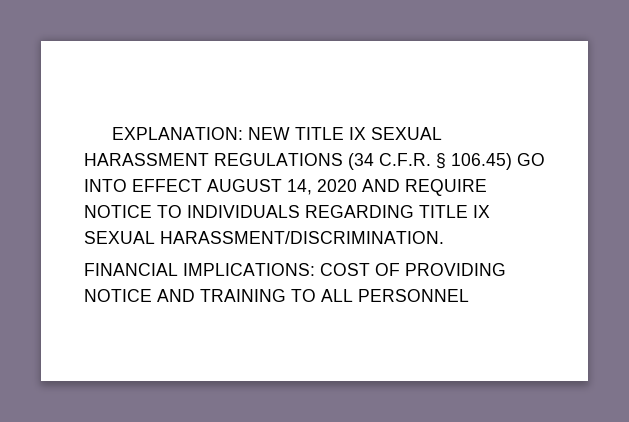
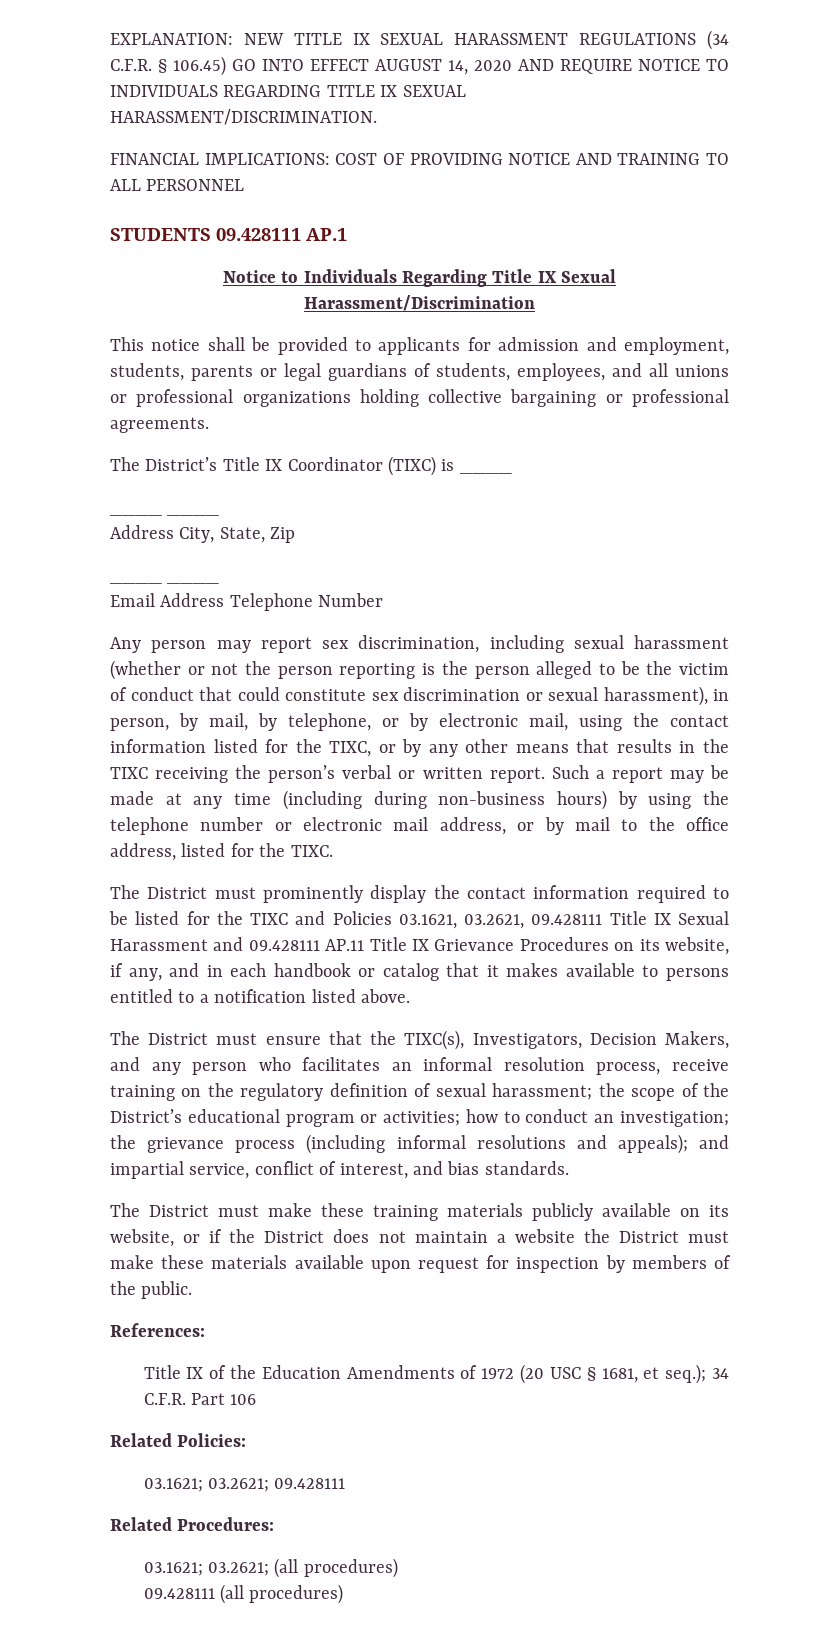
(469, 295) none -> [110,228,347,241] [222,269,617,287] [304,295,535,311] [110,337,729,355] [110,363,729,381] [110,389,729,407] [110,417,209,433] [110,456,455,476] [459,471,512,474] [110,513,220,516] [110,525,296,543] [110,581,220,584] [110,593,384,611] [110,635,729,653] [110,660,729,680] [110,686,729,706] [110,713,729,731] [110,739,730,757] [110,765,729,783] [110,790,729,810] [110,817,730,835] [110,843,333,861] [110,885,729,903] [109,911,729,929] [110,937,729,955] [110,963,729,981] [110,989,410,1003] [110,1030,729,1050] [110,1057,729,1075] [110,1083,730,1101] [110,1109,729,1127] [110,1134,729,1154] [110,1161,569,1179] [110,1203,729,1221] [110,1229,729,1247] [110,1255,731,1273] [110,1281,193,1299] [110,1323,205,1337] [143,1364,729,1384] [143,1393,257,1405] [110,1433,247,1447] [143,1478,346,1492] [110,1517,275,1531] [143,1558,398,1578] [143,1584,344,1604] // STUDENTS 09.428111 AP.1 // Notice to Individuals Regarding Title IX Sexual Harassment/Discrimination // This notice shall be provided to applicants for admission and employment, students, parents or legal guardians of students, employees, and all unions or professional organizations holding collective bargaining or professional agreements. // The District’s Title IX Coordinator (TIXC) is ____ // ____ ____ // Address City, State, Zip // ____ ____ // Email Address Telephone Number // Any person may report sex discrimination, including sexual harassment (whether or not the person reporting is the person alleged to be the victim of conduct that could constitute sex discrimination or sexual harassment), in person, by mail, by telephone, or by electronic mail, using the contact information listed for the TIXC, or by any other means that results in the TIXC receiving the person’s verbal or written report. Such a report may be made at any time (including during non-business hours) by using the telephone number or electronic mail address, or by mail to the office address, listed for the TIXC. // The District must prominently display the contact information required to be listed for the TIXC and Policies 03.1621, 03.2621, 09.428111 Title IX Sexual Harassment and 09.428111 AP.11 Title IX Grievance Procedures on its website, if any, and in each handbook or catalog that it makes available to persons entitled to a notification listed above. // The District must ensure that the TIXC(s), Investigators, Decision Makers, and any person who facilitates an informal resolution process, receive training on the regulatory definition of sexual harassment; the scope of the District’s educational program or activities; how to conduct an investigation; the grievance process (including informal resolutions and appeals); and impartial service, conflict of interest, and bias standards. // The District must make these training materials publicly available on its website, or if the District does not maintain a website the District must make these materials available upon request for inspection by members of the public. // References: // Title IX of the Education Amendments of 1972 (20 USC § 1681, et seq.); 34 C.F.R. Part 106 // Related Policies: // 03.1621; 03.2621; 09.428111 // Related Procedures: // 03.1621; 03.2621; (all procedures) // 09.428111 (all procedures)

